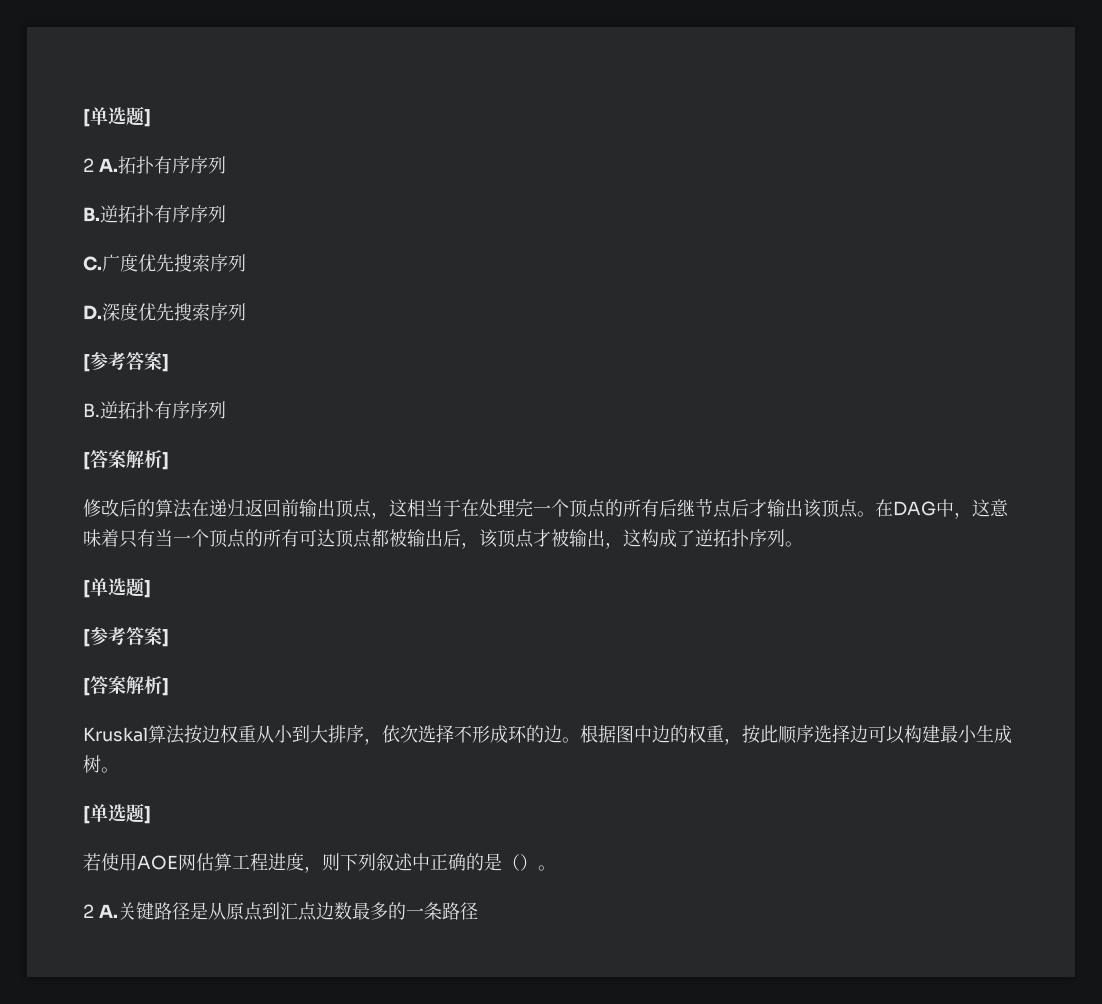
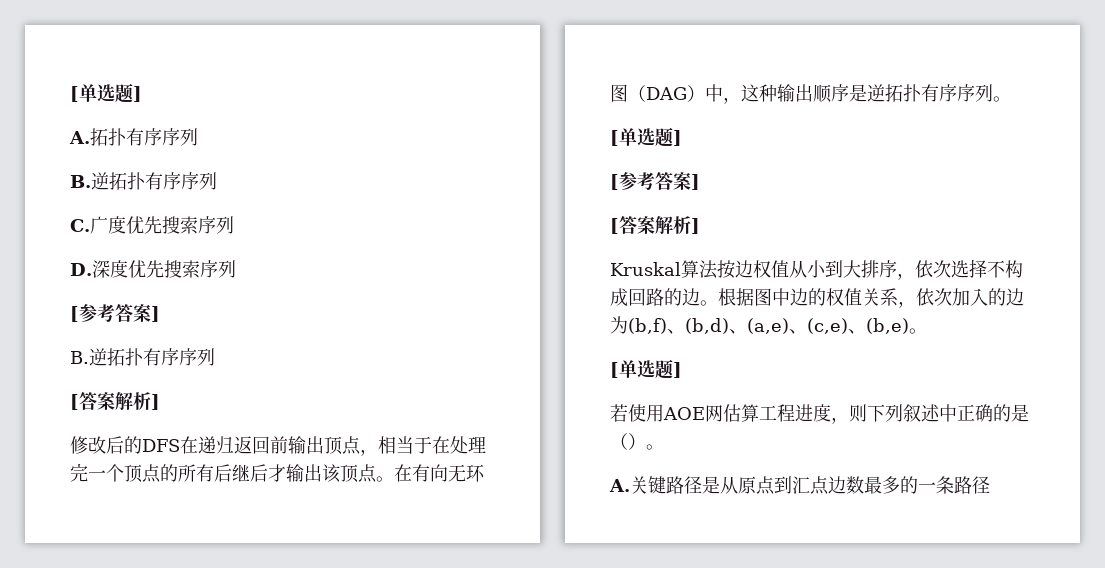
[83,106,151,127] [83,158,94,172] [单选题] // 2 -> [70,83,142,103] [单选题] //
[155,499,192,518] 算法 -> [142,439,180,452] DFS
[389,499,407,517] 这 -> (378, 452) none
[695,499,732,518] 节点 -> (250, 473) none
[893,499,1009,519] [83,529,749,549] DAG中，这意味着只有当一个顶点的所有可达顶点都被输出后，该顶点才被输出，这构成了逆拓扑 -> [412,464,485,482] [610,84,957,104] 有向无环图（DAG）中，这种输出顺序是逆拓扑有序
[238,725,256,742] 重 -> [771,260,789,278] 值
[472,725,527,743] 形成环 -> [1005,260,1023,278] [610,288,664,306] 构成回路
[706,724,1012,745] [83,755,101,773] 重，按此顺序选择边可以构建最小生成树 -> [844,288,1024,308] [610,316,909,334] 值关系，依次加入的边为(b,f)、(b,d)、(a,e)、(c,e)、(b,e)
[83,904,94,918] 2 -> (664, 447) none

